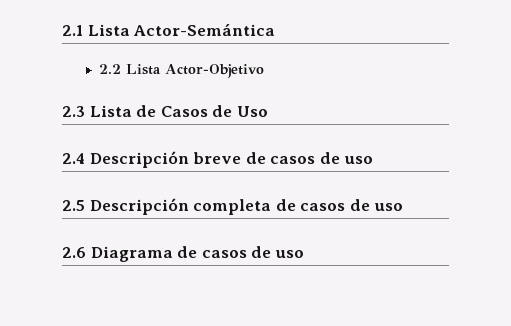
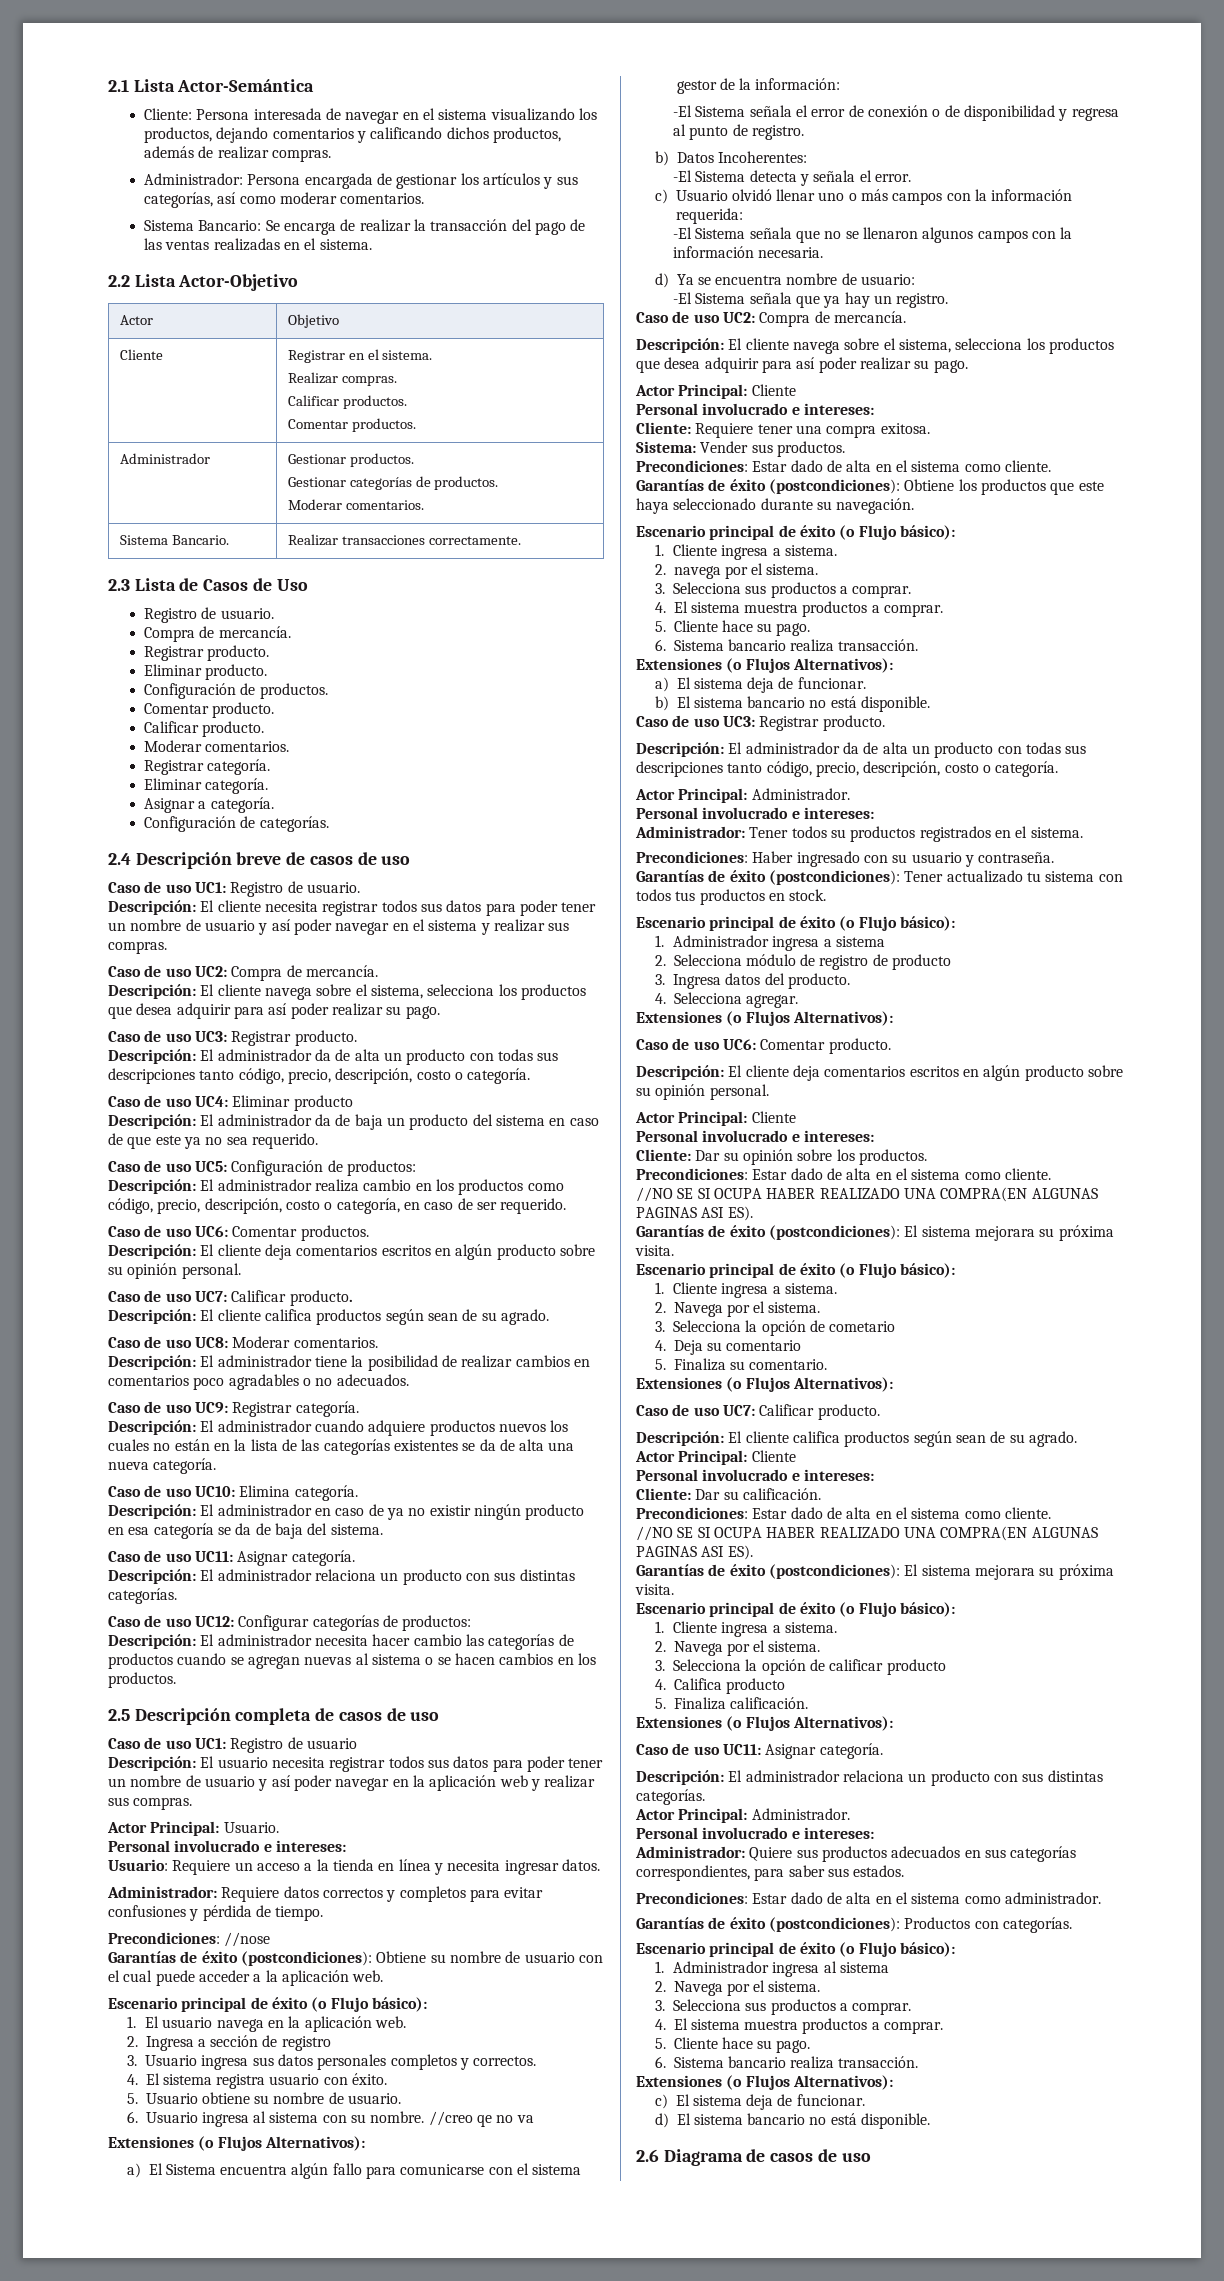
[99,64,265,78] 2.2 Lista Actor-Objetivo -> [144,108,597,124] [144,127,562,143] [144,146,332,162] [144,173,578,189] [144,192,425,208] [144,219,586,235] [144,238,372,251] [108,274,299,291] [119,315,153,325] [287,314,339,328] [119,349,163,360] [287,349,433,363] [287,372,397,386] [287,395,407,409] [287,418,416,432] [119,453,210,464] [287,453,414,467] [287,476,499,490] [287,499,424,510] [119,535,229,545] [287,534,521,546] Cliente: Persona interesada de navegar en el sistema visualizando los productos, dejando comentarios y calificando dichos productos, además de realizar compras. // Administrador: Persona encargada de gestionar los artículos y sus categorías, así como moderar comentarios. // Sistema Bancario: Se encarga de realizar la transacción del pago de las ventas realizadas en el sistema. // 2.2 Lista Actor-Objetivo // Actor | Objetivo // Cliente | Registrar en el sistema. // Realizar compras. // Calificar productos. // Comentar productos. // Administrador | Gestionar productos. // Gestionar categorías de productos. // Moderar comentarios. // Sistema Bancario. | Realizar transacciones correctamente.
(268, 111) none -> [144,607,274,623] [144,626,291,642] [144,645,270,661] [144,664,268,680] [144,683,328,699] [144,702,275,718] [144,721,265,737] [144,740,290,752] [144,759,271,775] [144,778,269,794] [144,797,274,813] [144,816,329,832] // Registro de usuario. // Compra de mercancía. // Registrar producto. // Eliminar producto. // Configuración de productos. // Comentar producto. // Calificar producto. // Moderar comentarios. // Registrar categoría. // Eliminar categoría. // Asignar a categoría. // Configuración de categorías.
(373, 160) none -> [108,881,360,897] [108,900,597,916] [108,919,570,935] [108,941,167,954] [108,965,378,981] [108,984,586,1000] [108,1003,440,1019] [108,1030,357,1046] [108,1049,559,1065] [108,1068,531,1084] [108,1095,353,1111] [108,1114,599,1130] [108,1133,318,1149] [108,1160,416,1176] [108,1179,564,1195] [108,1198,567,1214] [108,1225,369,1241] [108,1244,595,1260] [108,1263,241,1279] [108,1290,353,1306] [108,1309,549,1325] [108,1336,378,1348] [108,1355,590,1371] [108,1374,409,1390] [108,1401,359,1417] [108,1420,569,1436] [108,1439,575,1455] [108,1458,217,1474] [108,1485,358,1501] [108,1504,585,1520] [108,1523,383,1539] [108,1550,355,1566] [108,1569,575,1585] [108,1588,177,1604] [108,1615,472,1631] [108,1634,574,1650] [108,1653,596,1669] [108,1672,176,1688] // Caso de uso UC1: Registro de usuario. // Descripción: El cliente necesita registrar todos sus datos para poder tener un nombre de usuario y así poder navegar en el sistema y realizar sus compras. // Caso de uso UC2: Compra de mercancía. // Descripción: El cliente navega sobre el sistema, selecciona los productos que desea adquirir para así poder realizar su pago. // Caso de uso UC3: Registrar producto. // Descripción: El administrador da de alta un producto con todas sus descripciones tanto código, precio, descripción, costo o categoría. // Caso de uso UC4: Eliminar producto // Descripción: El administrador da de baja un producto del sistema en caso de que este ya no sea requerido. // Caso de uso UC5: Configuración de productos: // Descripción: El administrador realiza cambio en los productos como código, precio, descripción, costo o categoría, en caso de ser requerido. // Caso de uso UC6: Comentar productos. // Descripción: El cliente deja comentarios escritos en algún producto sobre su opinión personal. // Caso de uso UC7: Calificar producto. // Descripción: El cliente califica productos según sean de su agrado. // Caso de uso UC8: Moderar comentarios. // Descripción: El administrador tiene la posibilidad de realizar cambios en comentarios poco agradables o no adecuados. // Caso de uso UC9: Registrar categoría. // Descripción: El administrador cuando adquiere productos nuevos los cuales no están en la lista de las categorías existentes se da de alta una nueva categoría. // Caso de uso UC10: Elimina categoría. // Descripción: El administrador en caso de ya no existir ningún producto en esa categoría se da de baja del sistema. // Caso de uso UC11: Asignar categoría. // Descripción: El administrador relaciona un producto con sus distintas categorías. // Caso de uso UC12: Configurar categorías de productos: // Descripción: El administrador necesita hacer cambio las categorías de productos cuando se agregan nuevas al sistema o se hacen cambios en los productos.
(403, 207) none -> [108,1737,357,1753] [108,1756,604,1772] [108,1775,596,1791] [108,1797,193,1810] [107,1821,279,1836] [108,1840,346,1852] [108,1859,600,1875] [107,1886,544,1902] [108,1905,324,1921] [108,1932,271,1947] [108,1951,603,1966] [108,1970,384,1986] [108,1997,427,2012] [126,2016,406,2032] [126,2035,331,2051] [126,2054,537,2070] [126,2073,388,2089] [126,2092,402,2104] [126,2111,534,2127] [108,2136,365,2151] [126,2163,582,2179] [676,78,841,94] [673,105,1119,121] [673,124,804,140] [654,151,807,166] [673,170,911,186] [654,189,1073,205] [675,208,743,224] [673,227,1073,243] [673,246,824,258] [654,273,916,288] [673,292,949,308] [636,311,906,327] [636,338,1114,354] [636,357,968,373] [635,384,796,399] [636,403,874,415] [636,422,930,438] [636,441,845,457] [636,460,1051,472] [636,479,1104,495] [636,498,915,514] [636,525,955,540] [654,544,837,560] [654,563,819,579] [654,582,912,598] [654,601,944,617] [654,620,811,636] [654,639,919,652] [636,658,893,673] [654,677,866,693] [654,696,931,712] [636,715,885,731] [636,742,1087,758] [636,761,1059,777] [635,788,850,803] [636,807,874,819] [635,826,1083,842] [636,851,1055,867] [636,870,1123,885] [636,889,827,905] [636,916,955,931] [654,935,885,951] [654,954,952,970] [654,973,850,989] [654,992,798,1008] [636,1011,893,1026] [636,1038,891,1054] [636,1065,1123,1081] [636,1084,769,1100] [635,1111,796,1126] [636,1130,874,1142] [636,1149,927,1165] [636,1168,1051,1180] [636,1187,1098,1202] [636,1206,753,1221] [636,1225,1114,1241] [635,1245,674,1256] [636,1263,955,1278] [654,1282,837,1298] [654,1301,821,1317] [654,1320,896,1336] [654,1340,802,1355] [654,1358,828,1371] [636,1377,893,1392] [636,1404,880,1420] [636,1431,1077,1447] [635,1450,796,1465] [636,1469,874,1481] [636,1488,821,1500] [636,1507,1051,1519] [636,1526,1098,1541] [636,1545,753,1560] [636,1564,1114,1580] [635,1584,674,1595] [636,1602,955,1617] [654,1621,837,1637] [654,1640,821,1656] [654,1659,946,1675] [654,1678,785,1694] [654,1697,808,1710] [636,1716,893,1731] [636,1743,883,1759] [636,1770,1103,1786] [636,1789,705,1805] [635,1808,850,1823] [636,1827,874,1839] [635,1846,1077,1862] [636,1865,905,1881] [636,1892,1101,1904] [636,1917,1072,1933] [636,1942,955,1957] [654,1961,889,1977] [654,1980,821,1996] [654,1999,912,2015] [654,2018,944,2034] [654,2037,811,2053] [654,2056,919,2069] [636,2075,893,2090] [654,2094,865,2110] [654,2113,931,2129] // Caso de uso UC1: Registro de usuario // Descripción: El usuario necesita registrar todos sus datos para poder tener un nombre de usuario y así poder navegar en la aplicación web y realizar sus compras. // Actor Principal: Usuario. // Personal involucrado e intereses: // Usuario: Requiere un acceso a la tienda en línea y necesita ingresar datos. // Administrador: Requiere datos correctos y completos para evitar confusiones y pérdida de tiempo. // Precondiciones: //nose // Garantías de éxito (postcondiciones): Obtiene su nombre de usuario con el cual puede acceder a la aplicación web. // Escenario principal de éxito (o Flujo básico): // 1. El usuario navega en la aplicación web. // 2. Ingresa a sección de registro // 3. Usuario ingresa sus datos personales completos y correctos. // 4. El sistema registra usuario con éxito. // 5. Usuario obtiene su nombre de usuario. // 6. Usuario ingresa al sistema con su nombre. //creo qe no va // Extensiones (o Flujos Alternativos): // a) El Sistema encuentra algún fallo para comunicarse con el sistema gestor de la información: // -El Sistema señala el error de conexión o de disponibilidad y regresa al punto de registro. // b) Datos Incoherentes: // -El Sistema detecta y señala el error. // c) Usuario olvidó llenar uno o más campos con la información requerida: // -El Sistema señala que no se llenaron algunos campos con la información necesaria. // d) Ya se encuentra nombre de usuario: // -El Sistema señala que ya hay un registro. // Caso de uso UC2: Compra de mercancía. // Descripción: El cliente navega sobre el sistema, selecciona los productos que desea adquirir para así poder realizar su pago. // Actor Principal: Cliente // Personal involucrado e intereses: // Cliente: Requiere tener una compra exitosa. // Sistema: Vender sus productos. // Precondiciones: Estar dado de alta en el sistema como cliente. // Garantías de éxito (postcondiciones): Obtiene los productos que este haya seleccionado durante su navegación. // Escenario principal de éxito (o Flujo básico): // 1. Cliente ingresa a sistema. // 2. navega por el sistema. // 3. Selecciona sus productos a comprar. // 4. El sistema muestra productos a comprar. // 5. Cliente hace su pago. // 6. Sistema bancario realiza transacción. // Extensiones (o Flujos Alternativos): // a) El sistema deja de funcionar. // b) El sistema bancario no está disponible. // Caso de uso UC3: Registrar producto. // Descripción: El administrador da de alta un producto con todas sus descripciones tanto código, precio, descripción, costo o categoría. // Actor Principal: Administrador. // Personal involucrado e intereses: // Administrador: Tener todos su productos registrados en el sistema. // Precondiciones: Haber ingresado con su usuario y contraseña. // Garantías de éxito (postcondiciones): Tener actualizado tu sistema con todos tus productos en stock. // Escenario principal de éxito (o Flujo básico): // 1. Administrador ingresa a sistema // 2. Selecciona módulo de registro de producto // 3. Ingresa datos del producto. // 4. Selecciona agregar. // Extensiones (o Flujos Alternativos): // Caso de uso UC6: Comentar producto. // Descripción: El cliente deja comentarios escritos en algún producto sobre su opinión personal. // Actor Principal: Cliente // Personal involucrado e intereses: // Cliente: Dar su opinión sobre los productos. // Precondiciones: Estar dado de alta en el sistema como cliente. // //NO SE SI OCUPA HABER REALIZADO UNA COMPRA(EN ALGUNAS PAGINAS ASI ES). // Garantías de éxito (postcondiciones): El sistema mejorara su próxima visita. // Escenario principal de éxito (o Flujo básico): // 1. Cliente ingresa a sistema. // 2. Navega por el sistema. // 3. Selecciona la opción de cometario // 4. Deja su comentario // 5. Finaliza su comentario. // Extensiones (o Flujos Alternativos): // Caso de uso UC7: Calificar producto. // Descripción: El cliente califica productos según sean de su agrado. // Actor Principal: Cliente // Personal involucrado e intereses: // Cliente: Dar su calificación. // Precondiciones: Estar dado de alta en el sistema como cliente. // //NO SE SI OCUPA HABER REALIZADO UNA COMPRA(EN ALGUNAS PAGINAS ASI ES). // Garantías de éxito (postcondiciones): El sistema mejorara su próxima visita. // Escenario principal de éxito (o Flujo básico): // 1. Cliente ingresa a sistema. // 2. Navega por el sistema. // 3. Selecciona la opción de calificar producto // 4. Califica producto // 5. Finaliza calificación. // Extensiones (o Flujos Alternativos): // Caso de uso UC11: Asignar categoría. // Descripción: El administrador relaciona un producto con sus distintas categorías. // Actor Principal: Administrador. // Personal involucrado e intereses: // Administrador: Quiere sus productos adecuados en sus categorías correspondientes, para saber sus estados. // Precondiciones: Estar dado de alta en el sistema como administrador. // Garantías de éxito (postcondiciones): Productos con categorías. // Escenario principal de éxito (o Flujo básico): // 1. Administrador ingresa al sistema // 2. Navega por el sistema. // 3. Selecciona sus productos a comprar. // 4. El sistema muestra productos a comprar. // 5. Cliente hace su pago. // 6. Sistema bancario realiza transacción. // Extensiones (o Flujos Alternativos): // c) El sistema deja de funcionar. // d) El sistema bancario no está disponible.

